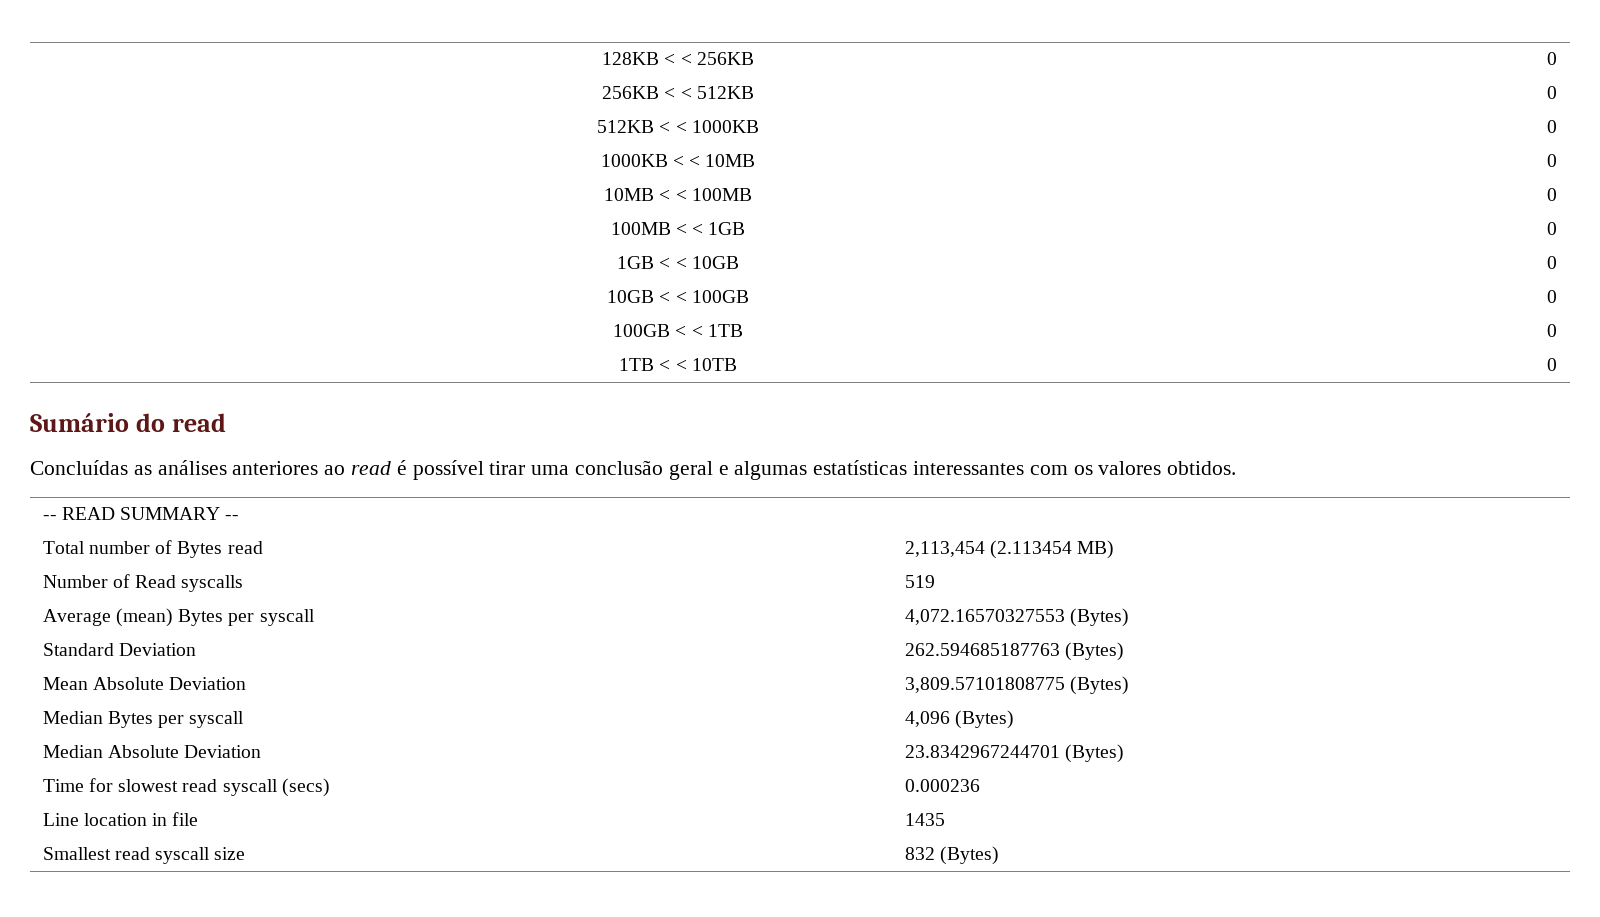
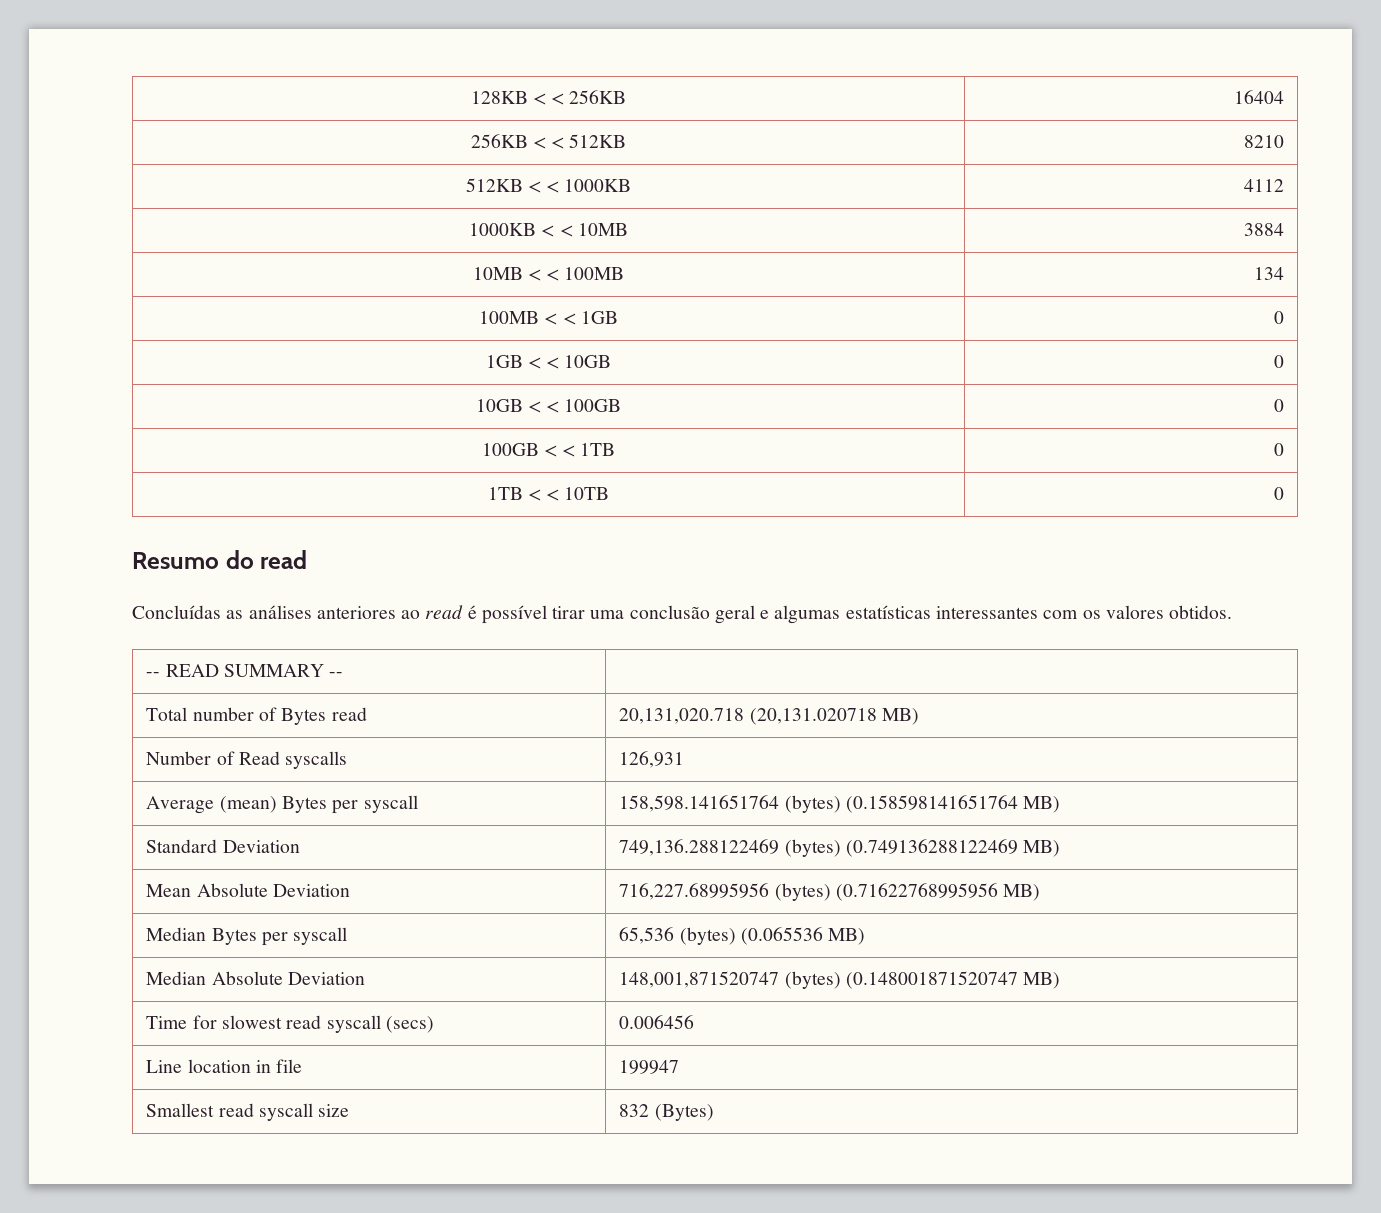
[1547,52,1558,65] 0 -> [1233,90,1284,104] 16404
[1547,86,1558,99] 0 -> [1243,135,1284,148] 8210
[1547,120,1558,133] 0 -> [1243,179,1284,192] 4112
[1547,154,1558,167] 0 -> [1243,223,1284,236] 3884
[1547,188,1558,201] 0 -> [1253,267,1284,280] 134
[30,413,129,432] Sumário -> [132,552,219,569] Resumo
[904,540,1072,559] 2,113,454 (2.113454 -> [619,708,877,725] 20,131,020.718 (20,131.020718
[904,575,935,588] 519 -> [619,751,685,768] 126,931
[904,608,1129,627] [42,643,196,656] [904,642,1124,661] 4,072.16570327553 (Bytes) // Standard Deviation | 262.594685187763 (Bytes) -> [619,795,1061,813] [146,839,300,853] [619,839,1061,857] 158,598.141651764 (bytes) (0.158598141651764 MB) // Standard Deviation | 749,136.288122469 (bytes) (0.749136288122469 MB)
[904,676,1129,695] 3,809.57101808775 (Bytes) -> [619,883,1041,901] 716,227.68995956 (bytes) (0.71622768995956 MB)
[904,710,1014,729] 4,096 (Bytes) -> [619,927,866,945] 65,536 (bytes) (0.065536 MB)
[904,744,1124,763] 23.8342967244701 (Bytes) -> [619,971,1061,989] 148,001,871520747 (bytes) (0.148001871520747 MB)
[904,779,980,792] 0.000236 -> [619,1015,695,1029] 0.006456
[904,813,945,826] 1435 -> [619,1060,680,1074] 199947

